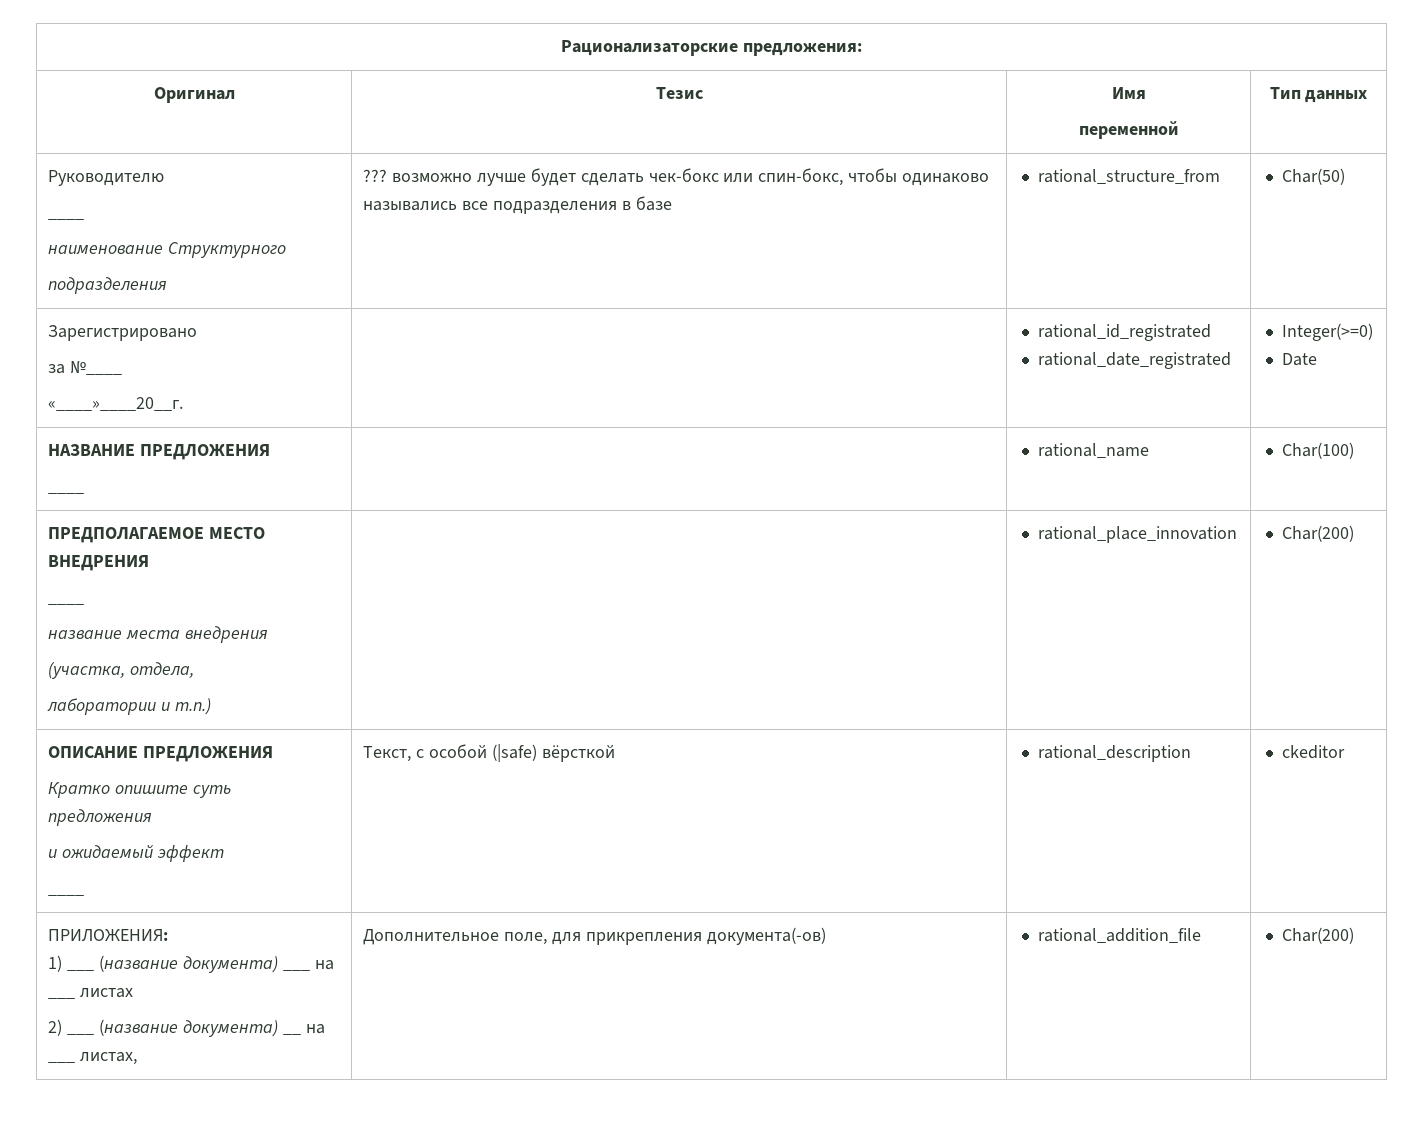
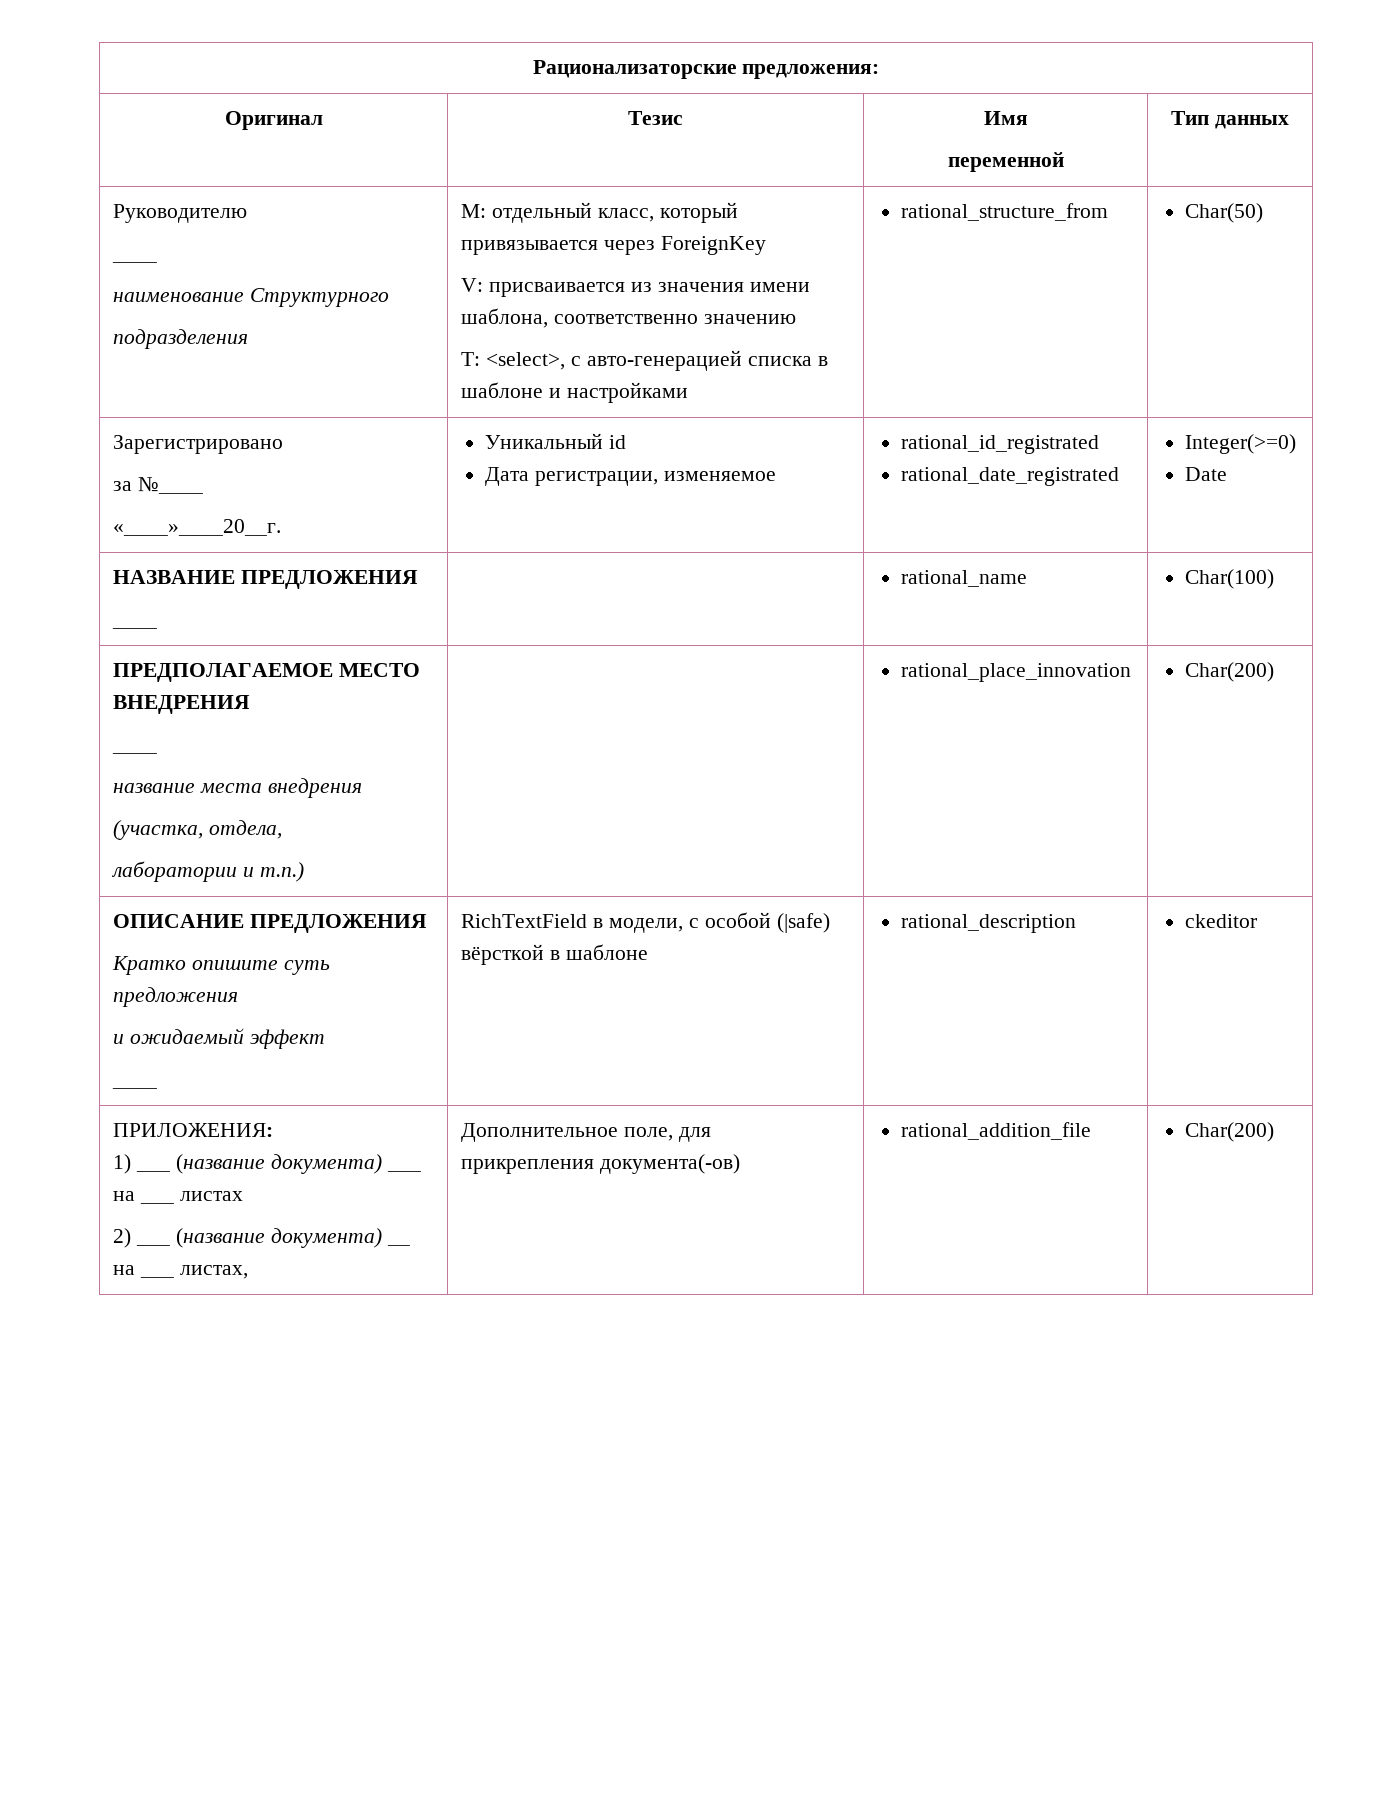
[363,168,989,186] [363,196,672,214] ??? возможно лучше будет сделать чек-бокс или спин-бокс, чтобы одинаково назывались все подразделения в базе -> [461,202,738,223] [461,236,767,255] [461,278,810,297] [461,308,797,328] [461,350,828,371] [461,382,689,403] M: отдельный класс, который привязывается через ForeignKey // V: присваивается из значения имени шаблона, соответственно значению // T: <select>, с авто-генерацией списка в шаблоне и настройками
(184, 404) none -> [485,433,626,449] [485,467,776,486] Уникальный id // Дата регистрации, изменяемое
[363,746,412,762] Текст, -> [461,914,684,933] RichTextField в модели,
(615, 753) none -> [550,944,649,960] в шаблоне

